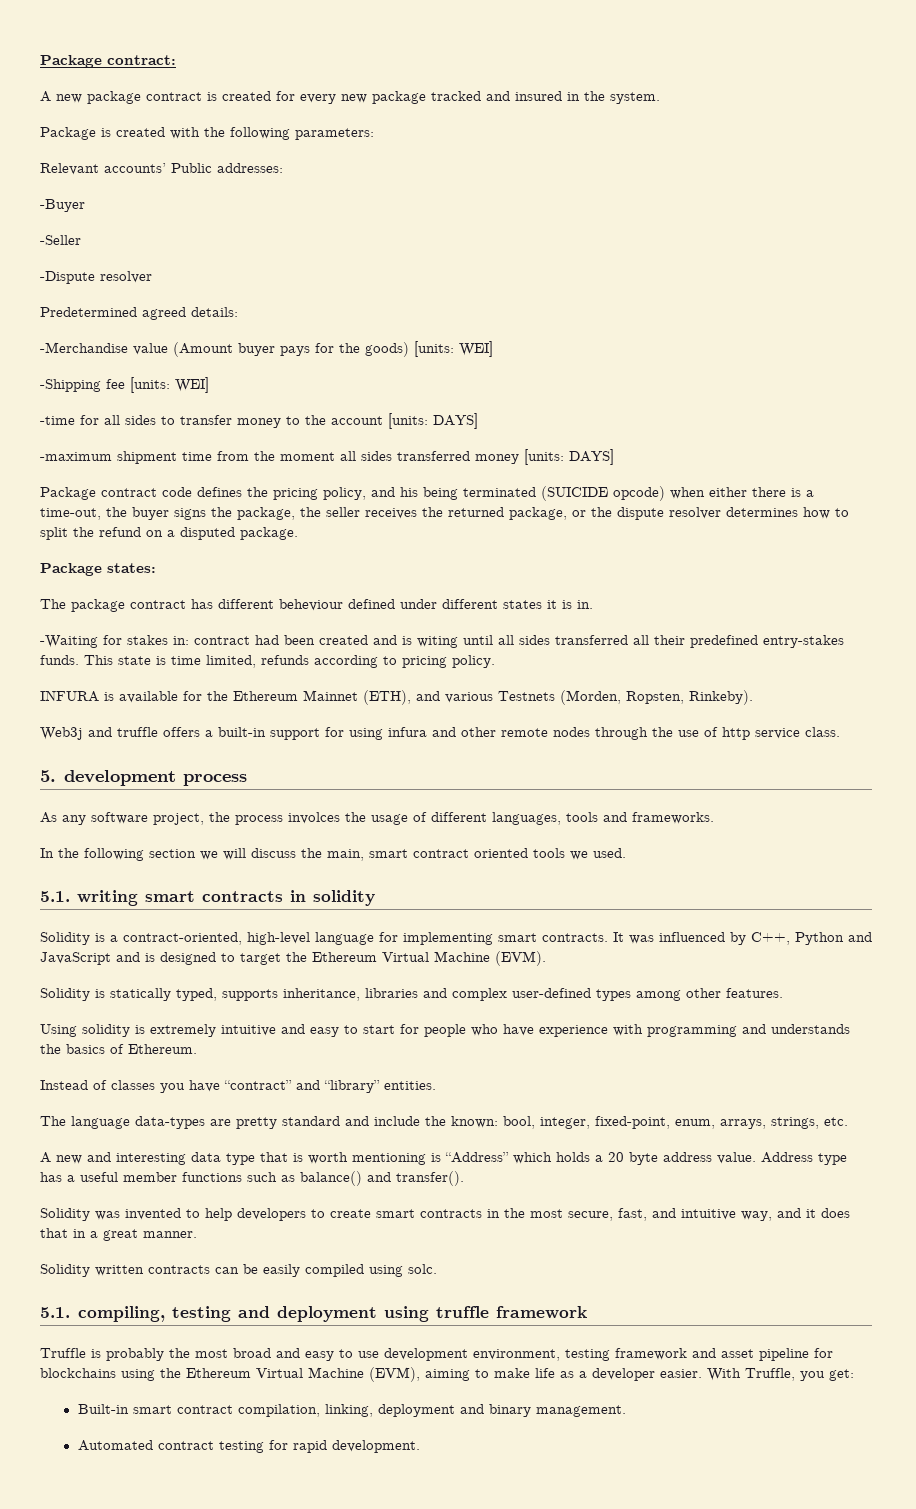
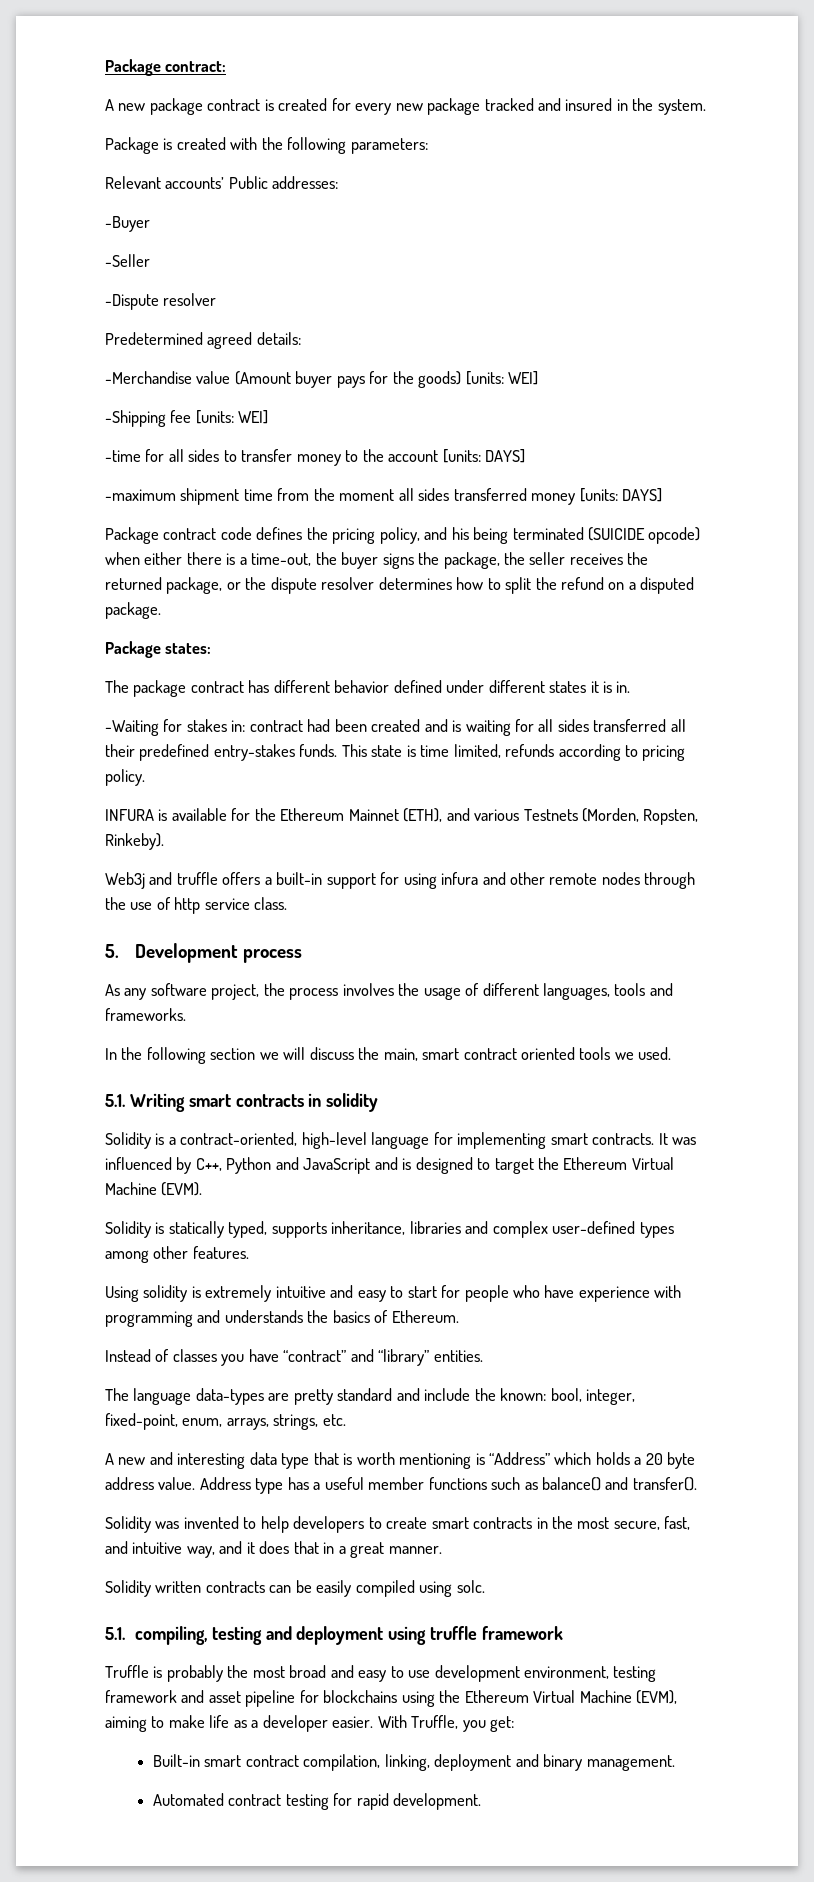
[279,599,343,611] beheviour -> [334,680,390,693] behavior
[417,635,493,648] witing until -> [465,719,534,736] waiting for
[63,770,176,786] development -> [134,943,238,963] Development
[288,812,340,824] involces -> [342,983,394,996] involves
[77,890,138,906] writing -> [129,1093,185,1112] Writing

